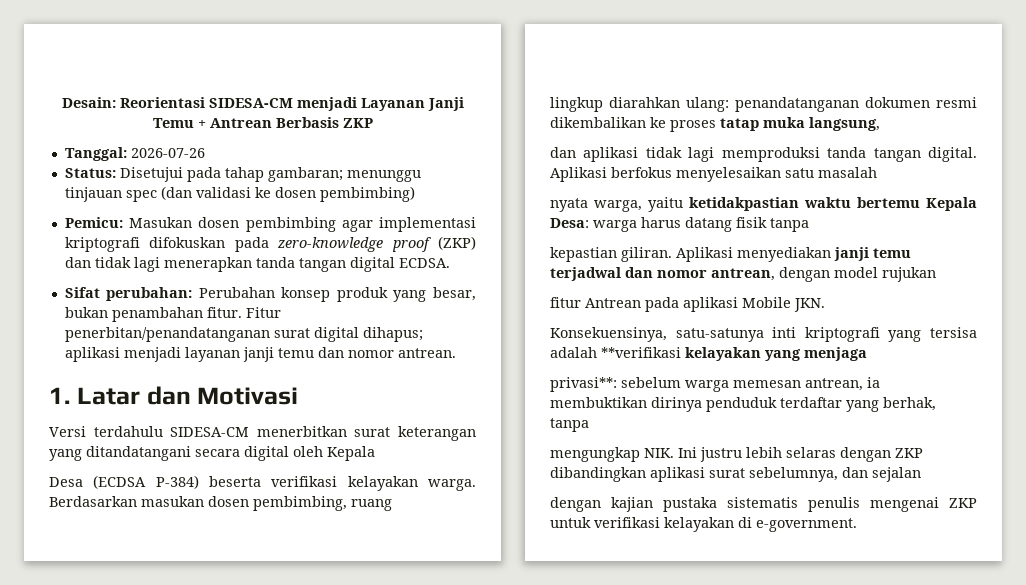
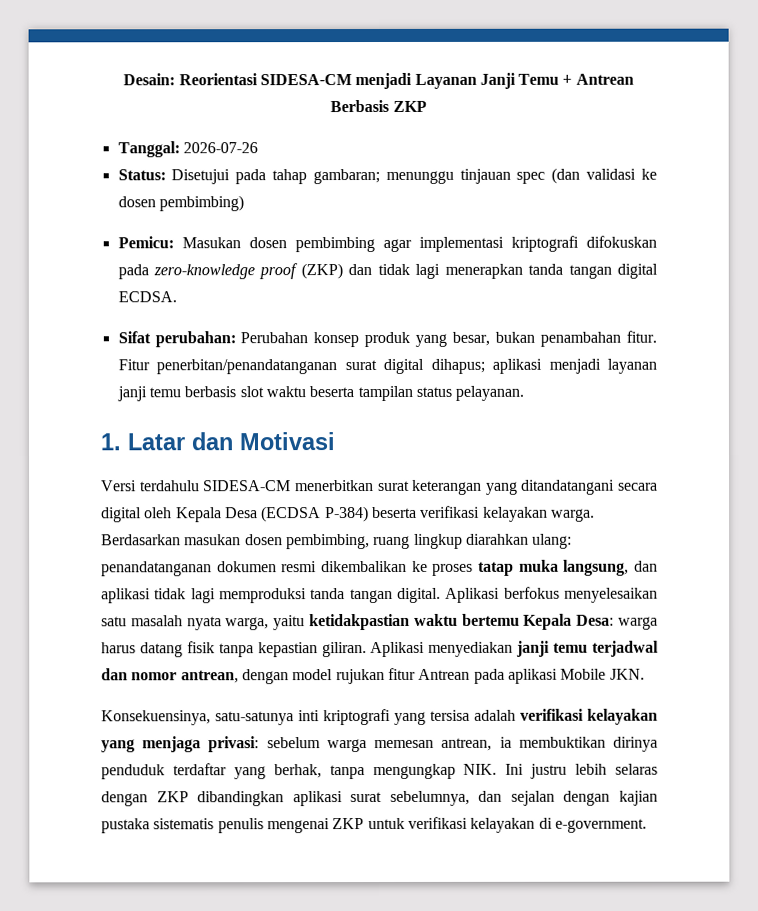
[317,347,456,358] dan nomor antrean. -> [184,385,525,402] berbasis slot waktu beserta tampilan status pelayanan.
(375, 453) // -> (222, 515) none
(392, 505) // -> (411, 542) none
(880, 124) // -> (630, 567) none
(877, 172) // -> (183, 621) none
(809, 225) // -> (254, 650) none
(936, 274) // -> (385, 676) none
[601,347,681,358] **verifikasi -> [520,708,584,721] verifikasi
[550,377,617,392] // privasi**: -> [208,736,260,753] privasi:
(589, 425) // -> (365, 772) none
(921, 474) // -> (555, 798) none

